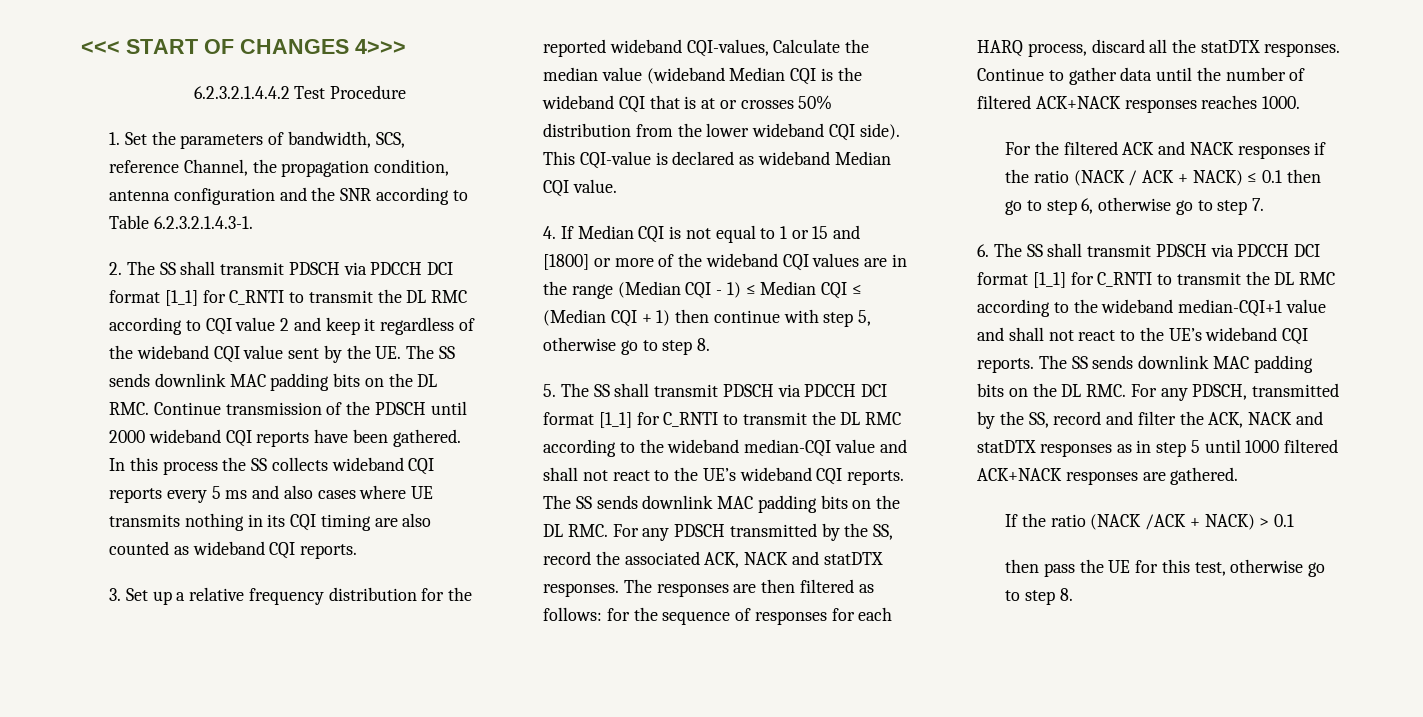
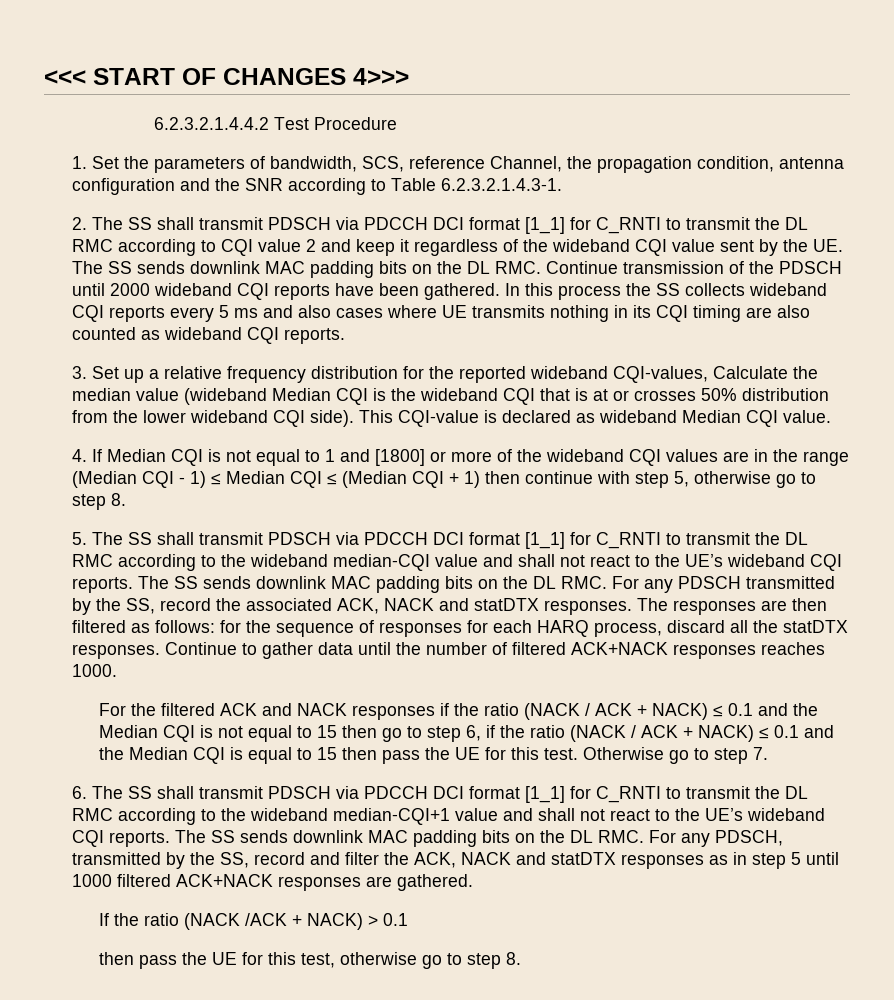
[791,226,829,239] or 15 -> (335, 455) none
(1283, 176) none -> [758,703,819,716] [99,725,338,742] and the Median CQI is not equal to 15
[1098,197,1172,211] otherwise -> [486,725,835,742] [99,747,665,764] if the ratio (NACK / ACK + NACK) ≤ 0.1 and the Median CQI is equal to 15 then pass the UE for this test. Otherwise

